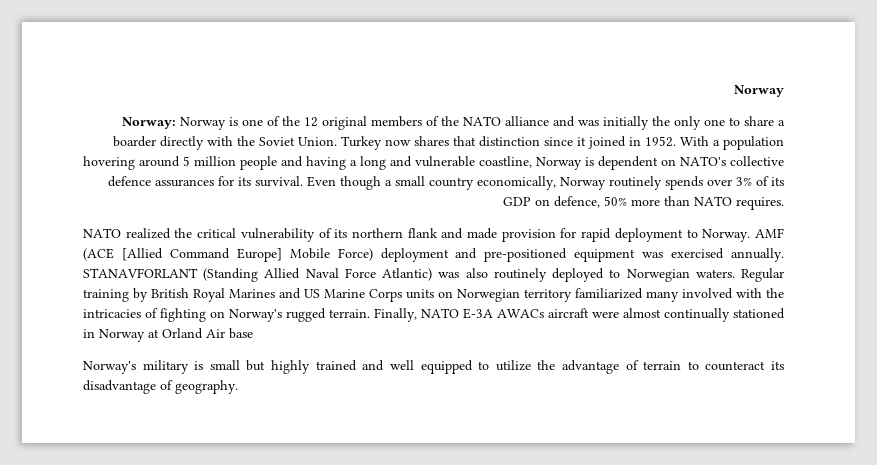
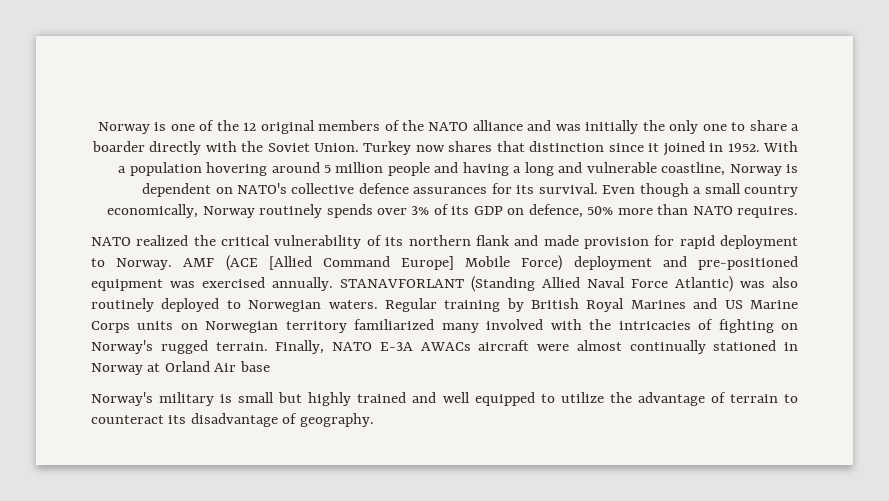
[734,85,784,97] [122,117,226,130] Norway // Norway: Norway -> [97,122,150,134] Norway

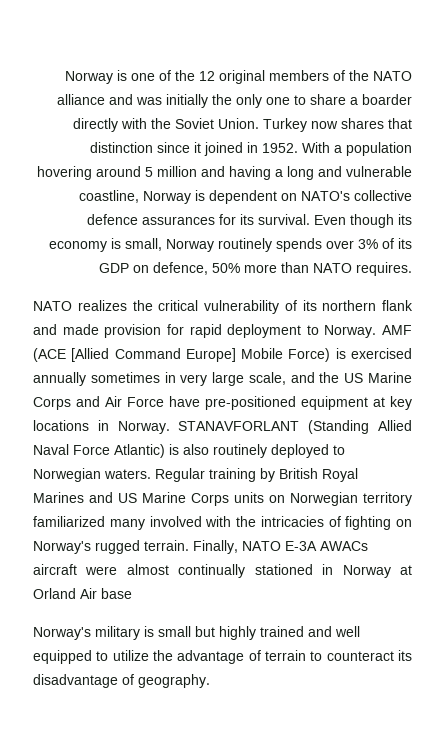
[387,162,430,176] people -> (197, 171) none
[693,183,799,197] [107,204,199,218] a small country economically, -> [398,214,412,225] [49,238,162,252] its economy is small,
[136,235,189,246] realized -> [77,300,127,311] realizes
[573,256,798,270] [91,277,333,291] deployment and pre-positioned equipment was exercised annually. -> [335,348,412,359] [33,372,412,386] [33,396,412,410] [33,420,170,434] is exercised annually sometimes in very large scale, and the US Marine Corps and Air Force have pre-positioned equipment at key locations in Norway.
[740,281,765,288] was -> [169,444,179,455] is

